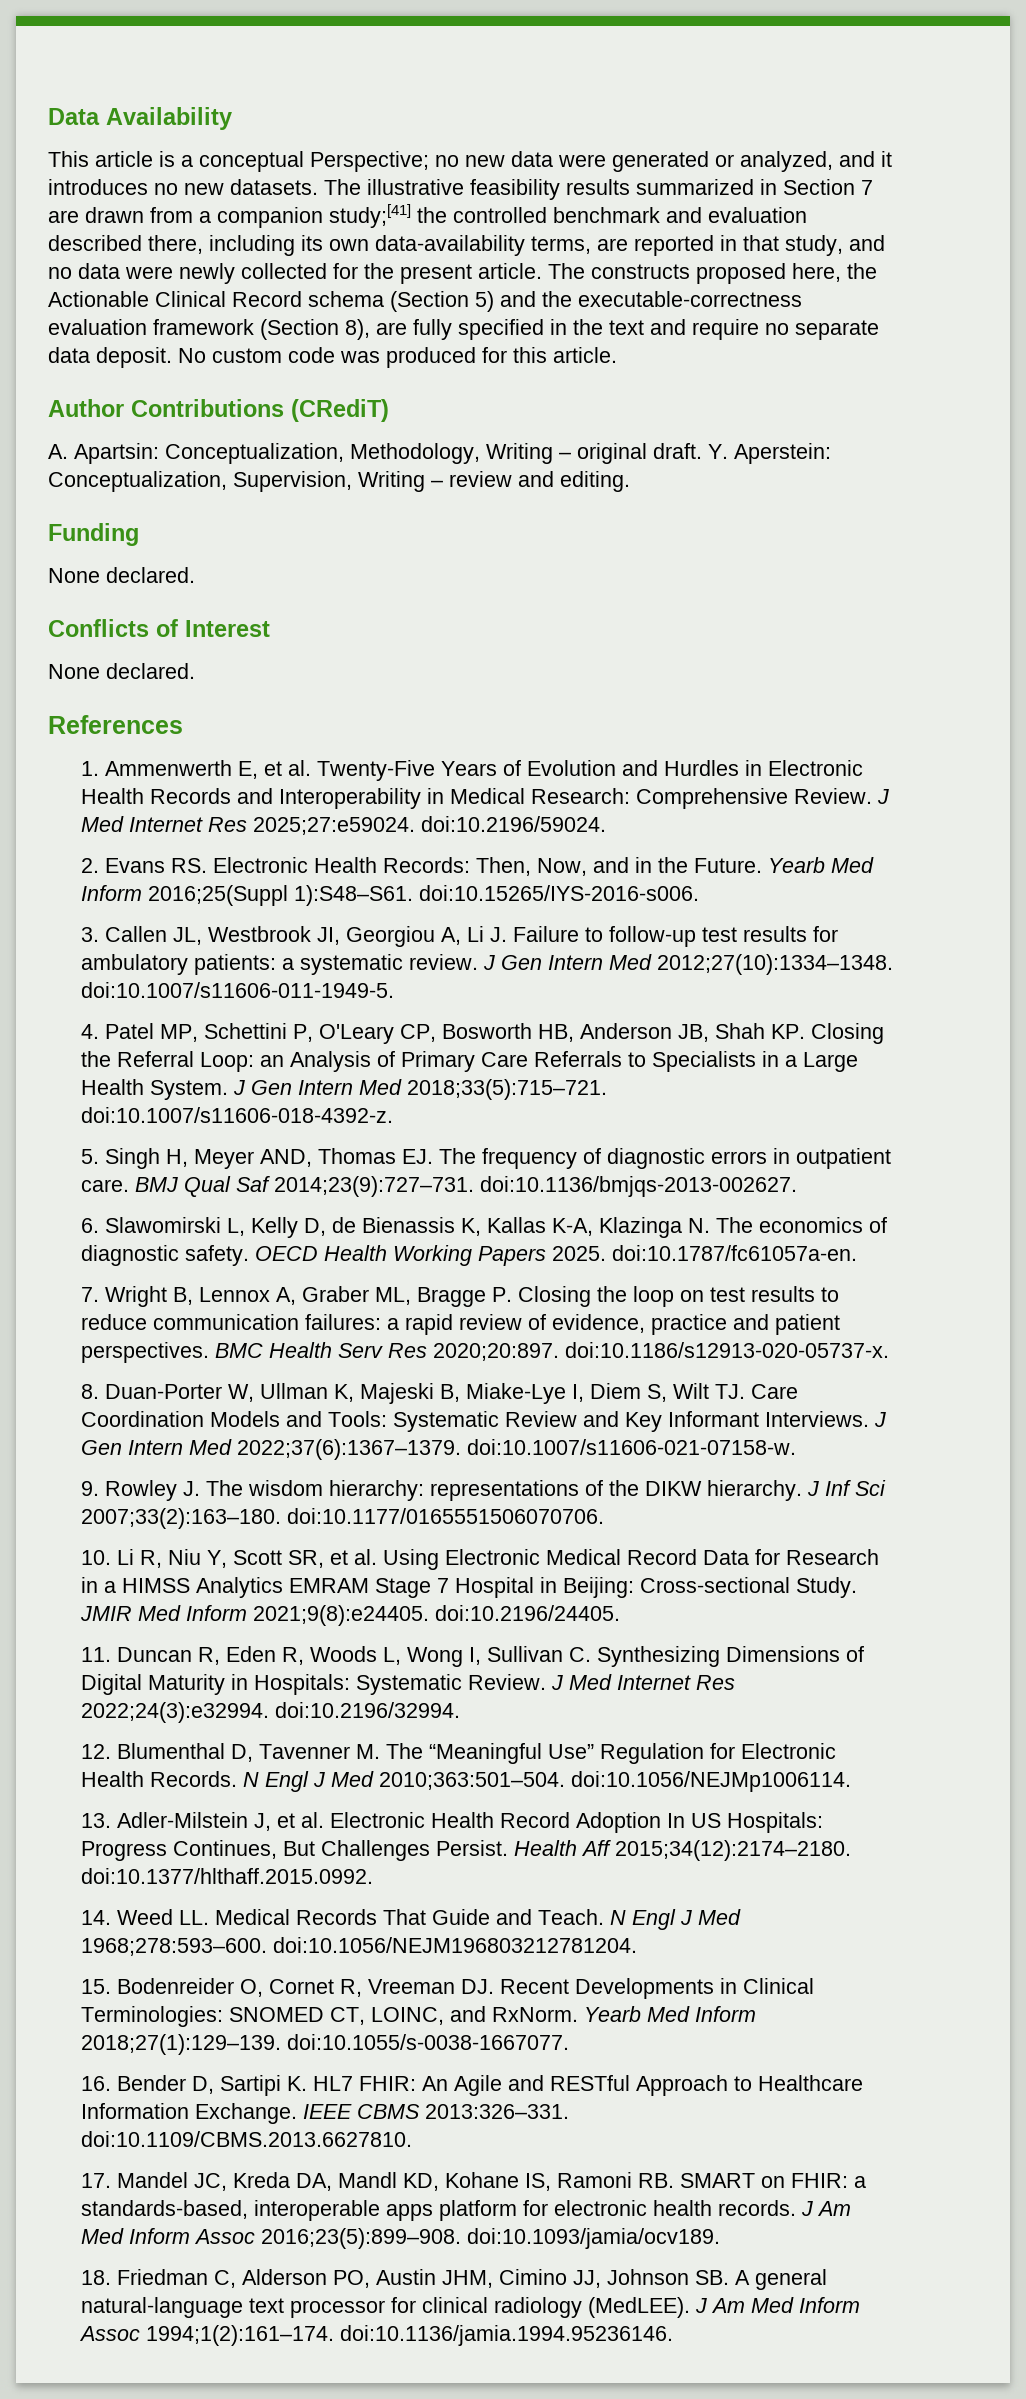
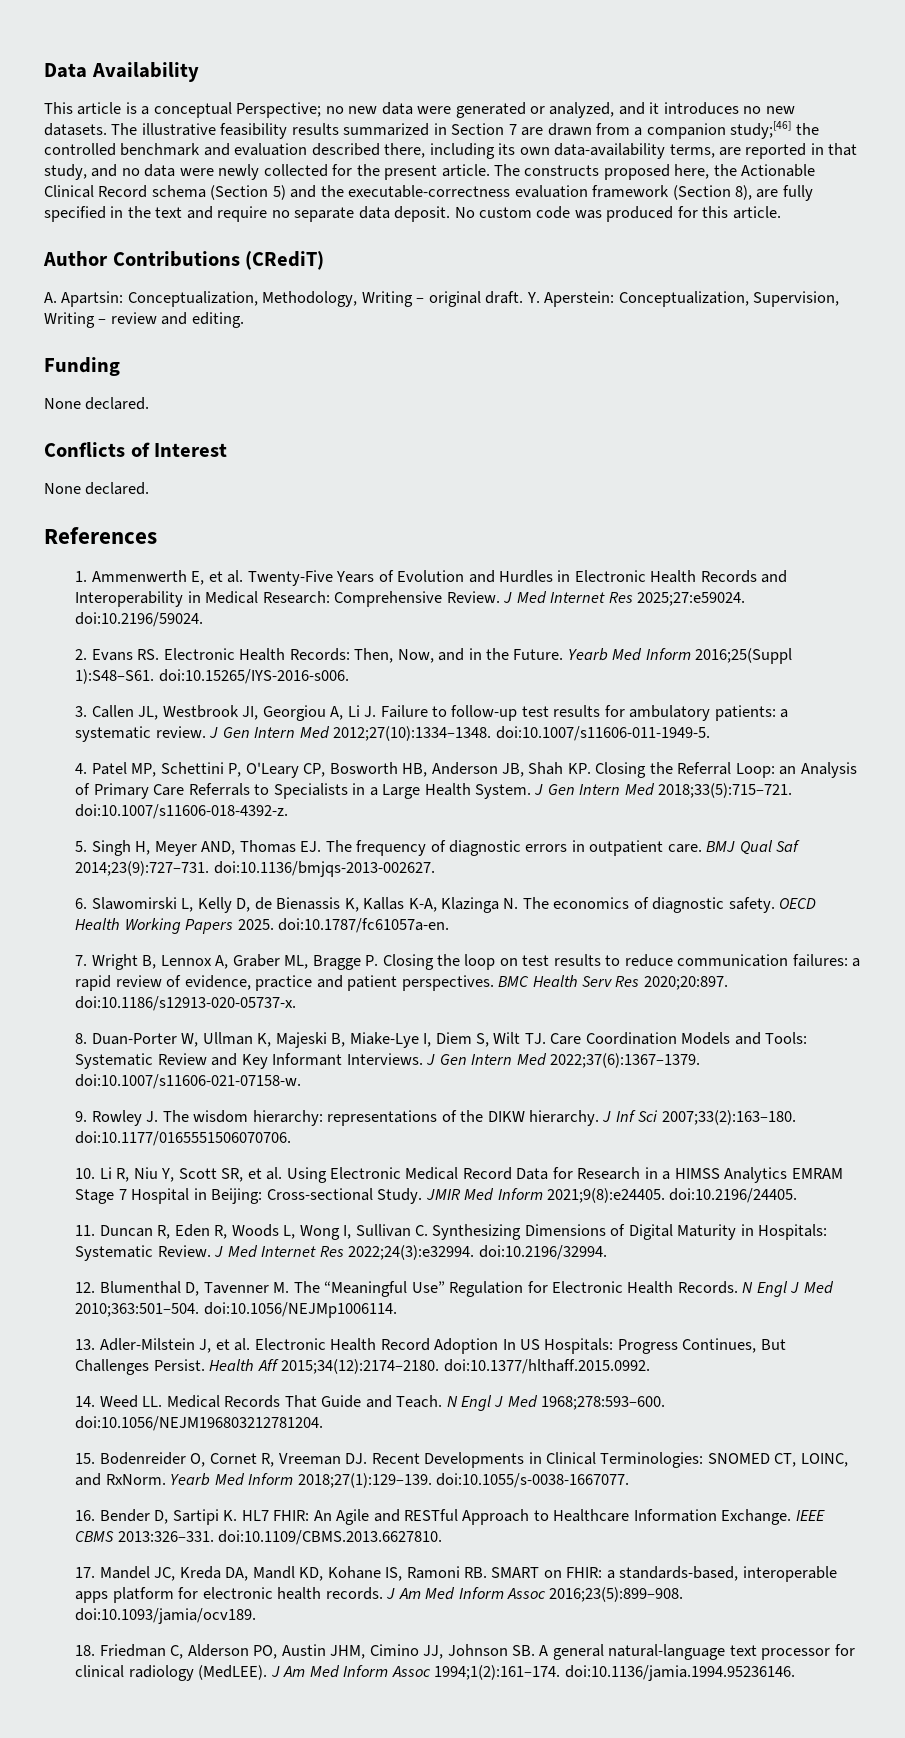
[329,204,411,228] study;[41] -> [730,121,792,139] study;[46]

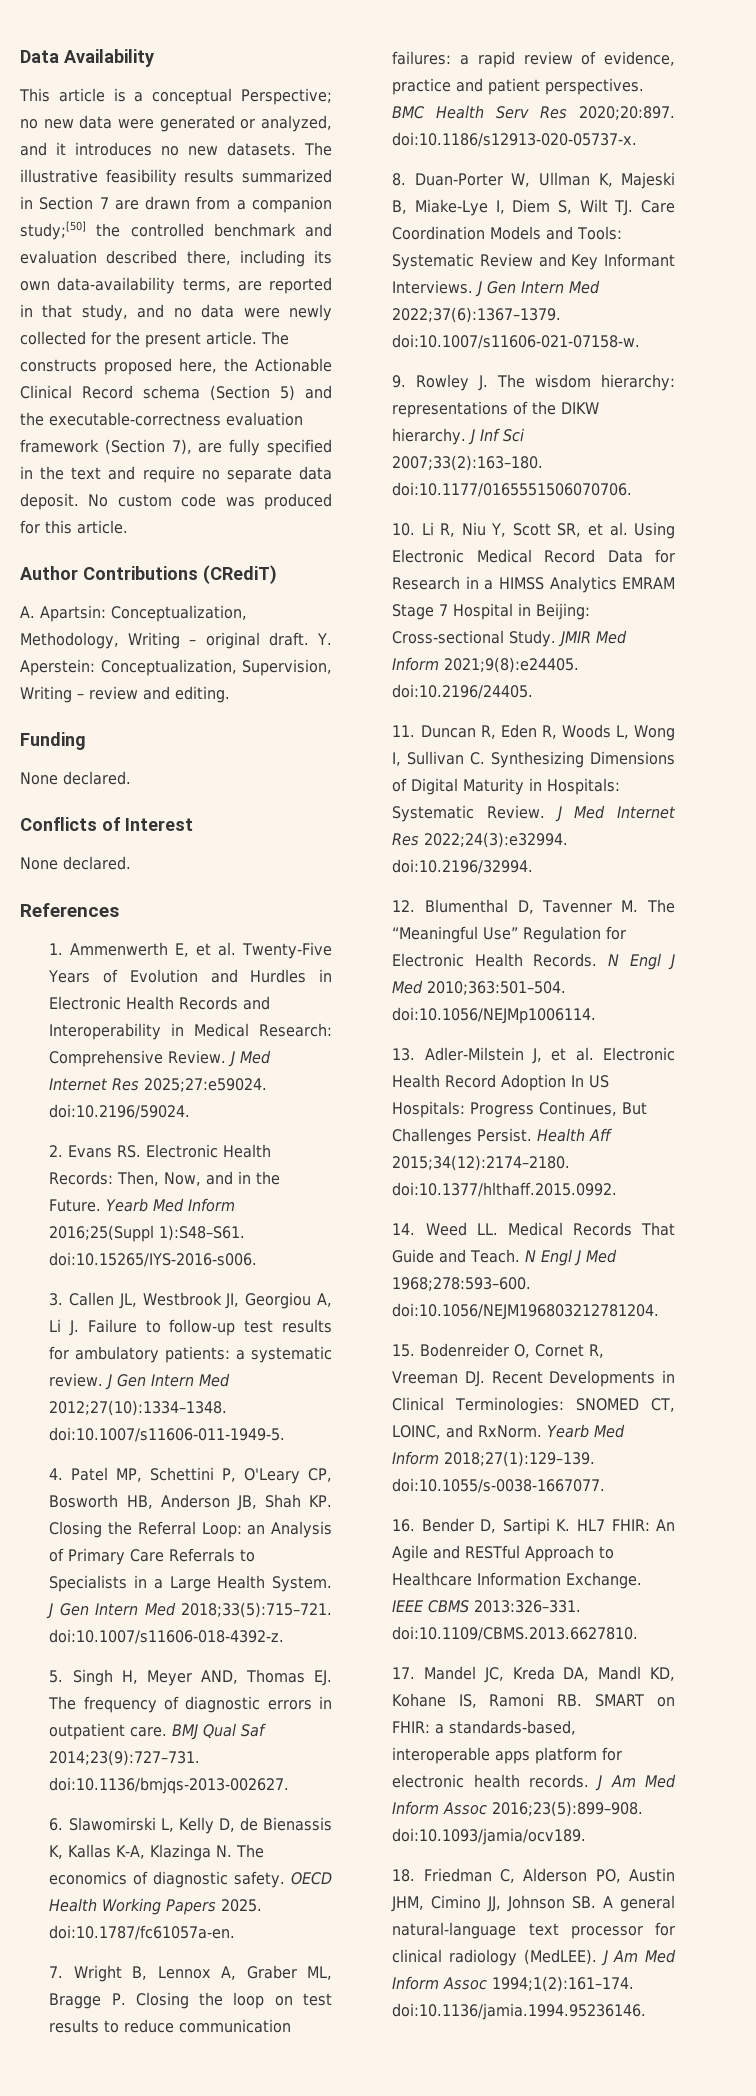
[730,121,792,139] study;[46] -> [20,221,86,240] study;[50]
[735,185,753,200] 8), -> [171,439,192,455] 7),

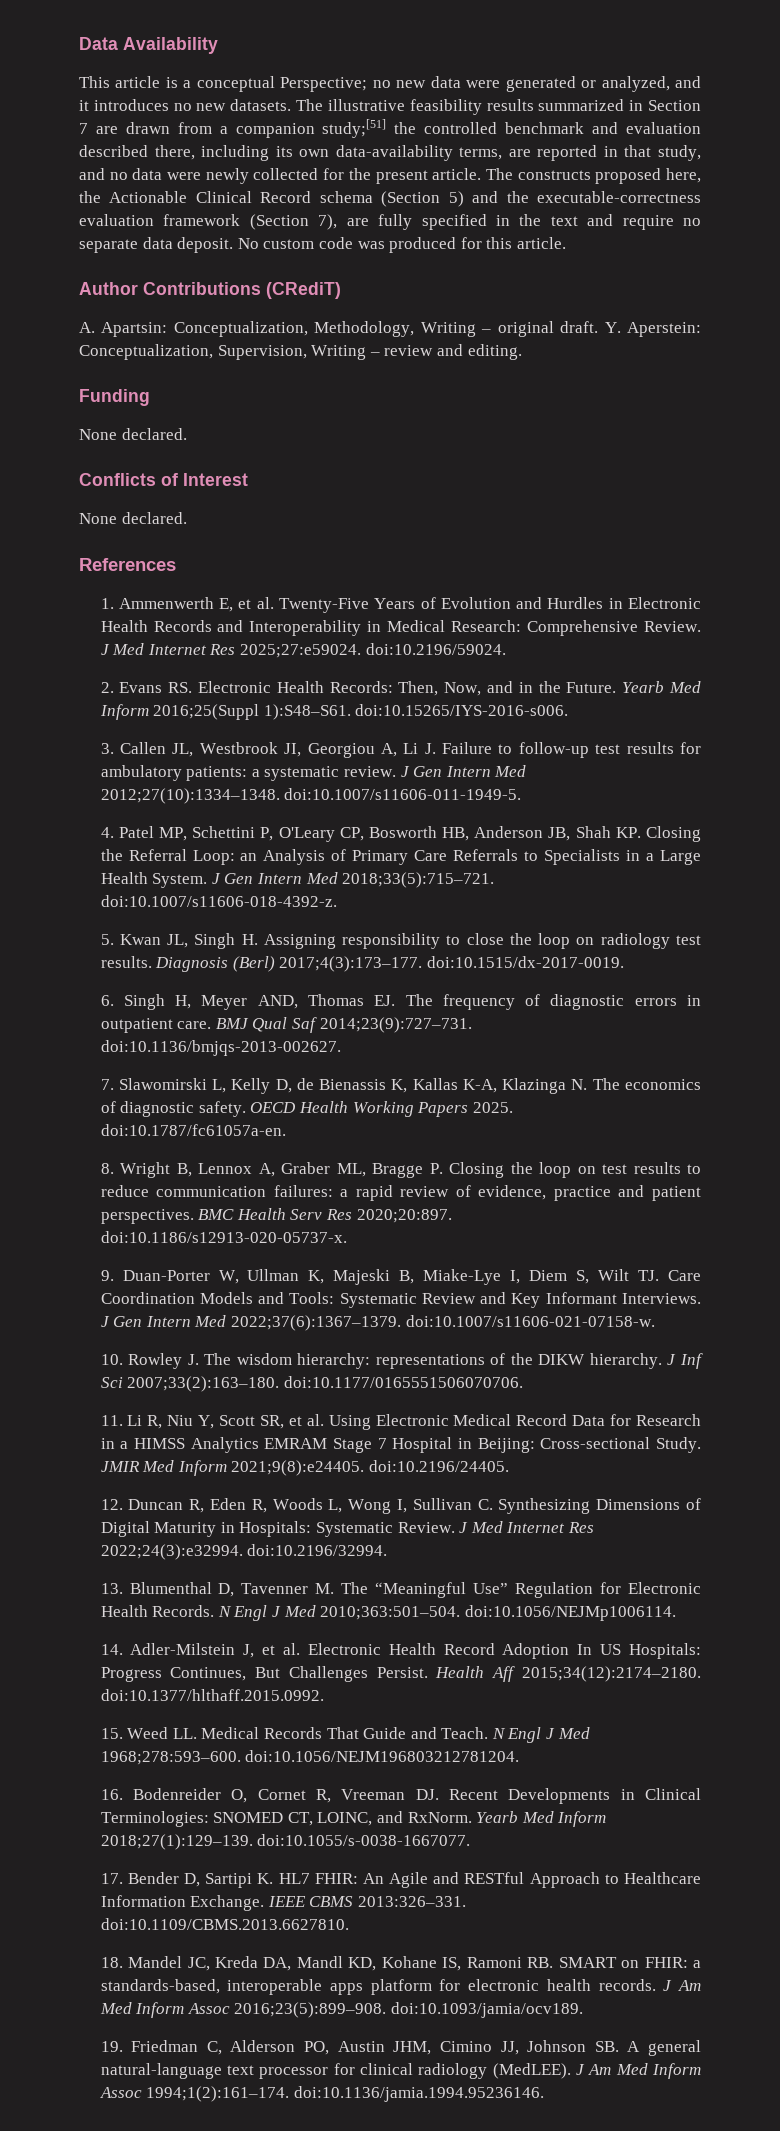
[20,221,86,240] study;[50] -> [322,119,387,138] study;[51]
(64, 1676) none -> [119,933,701,949] [100,956,624,972] [100,995,114,1006] Kwan JL, Singh H. Assigning responsibility to close the loop on radiology test results. Diagnosis (Berl) 2017;4(3):173–177. doi:10.1515/dx-2017-0019. // 6.
[49,1818,64,1831] 6. -> [100,1079,114,1090] 7.
[49,1966,64,1978] 7. -> [100,1163,114,1174] 8.
[392,173,407,186] 8. -> [100,1270,114,1281] 9.
[392,375,407,388] 9. -> [100,1354,123,1365] 10.
[392,523,416,536] 10. -> [100,1415,123,1426] 11.
[392,725,416,737] 11. -> [100,1499,123,1510] 12.
[392,900,416,912] 12. -> [100,1583,123,1594] 13.
[392,1048,416,1061] 13. -> [100,1644,123,1655] 14.
[392,1223,416,1235] 14. -> [100,1728,123,1739] 15.
[392,1344,416,1357] 15. -> [100,1789,123,1800] 16.
[392,1519,416,1532] 16. -> [100,1873,123,1884] 17.
[392,1667,416,1679] 17. -> [100,1957,123,1968] 18.
[392,1869,416,1882] 18. -> [100,2041,123,2052] 19.

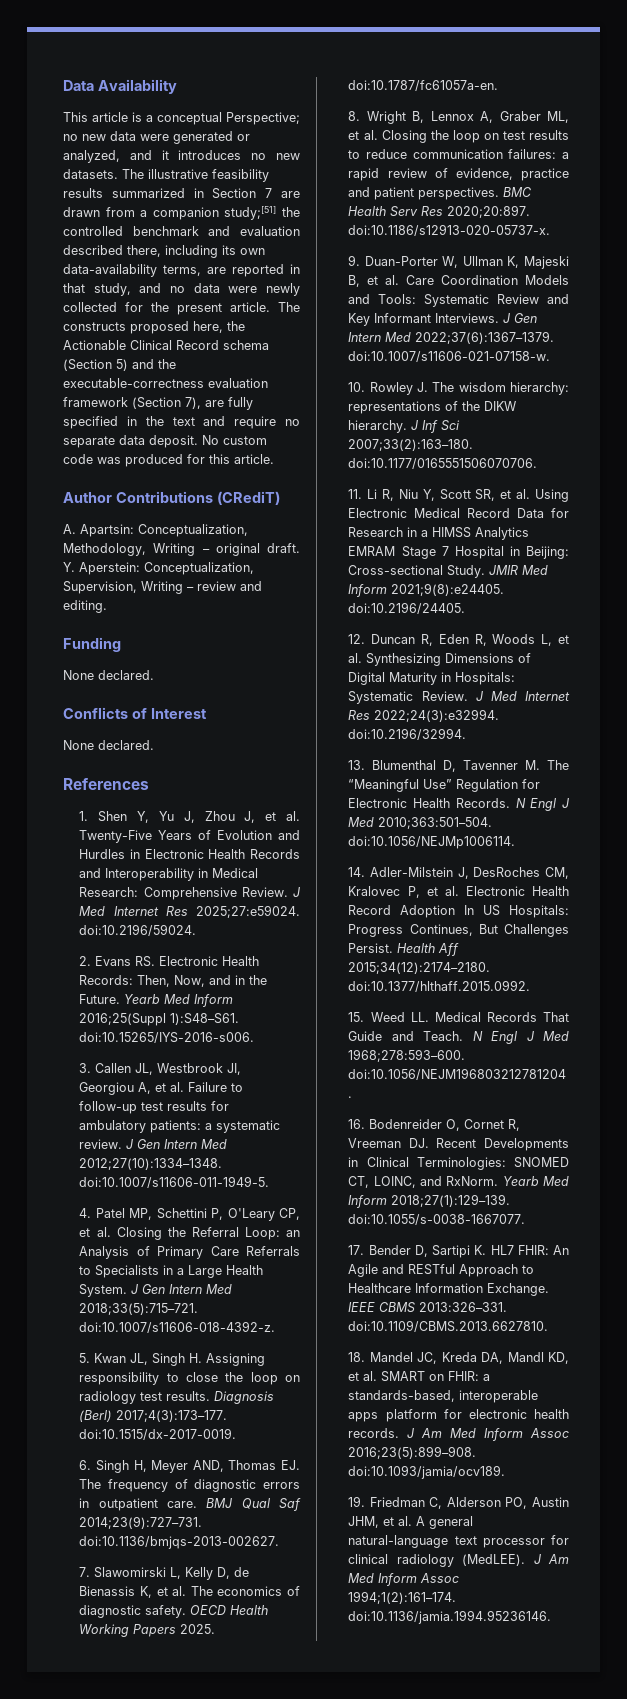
[118,597,234,612] Ammenwerth E, -> [98,811,256,823] Shen Y, Yu J, Zhou J,
[403,743,436,754] Li J. -> [155,1082,185,1092] et al.
[368,826,641,841] Bosworth HB, Anderson JB, Shah KP. -> [79,1227,111,1237] et al.
[412,1078,588,1094] Kallas K-A, Klazinga N. -> [156,1586,187,1596] et al.
[372,1163,443,1178] Bragge P. -> [348,130,378,140] et al.
[423,1269,660,1285] Miake-Lye I, Diem S, Wilt TJ. -> [367,275,400,285] et al.
[348,1498,493,1514] Wong I, Sullivan C. -> [558,635,569,644] [348,653,363,663] et al.
(255, 1651) none -> [473,867,569,879] [348,886,420,898] DesRoches CM, Kralovec P,
[381,1956,554,1971] Kohane IS, Ramoni RB. -> [348,1371,378,1381] et al.
[439,2040,619,2055] Cimino JJ, Johnson SB. -> [383,1516,413,1526] et al.

